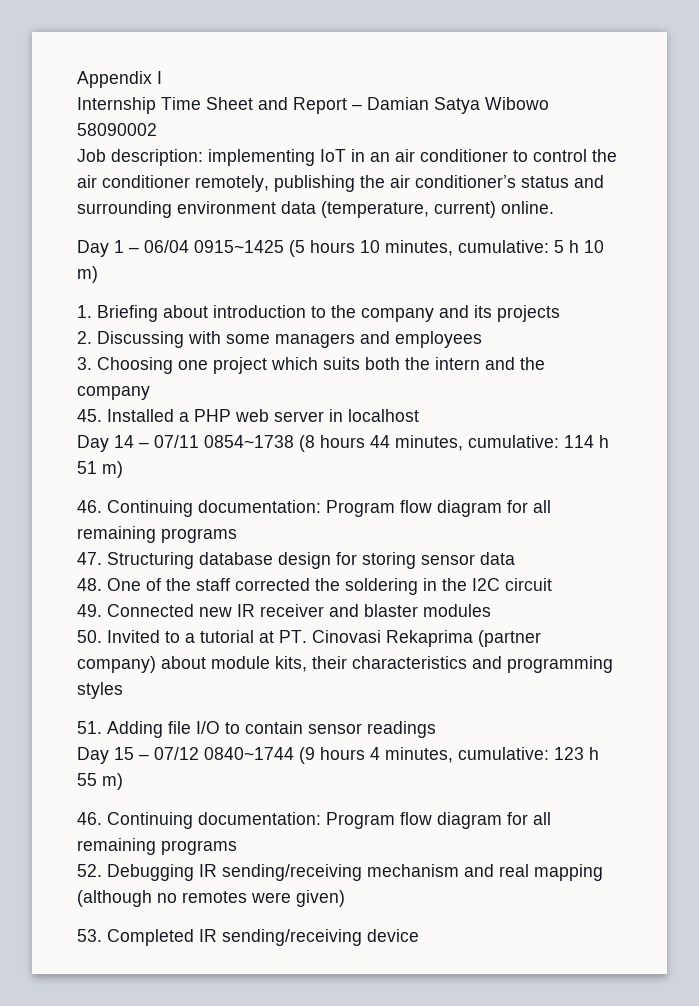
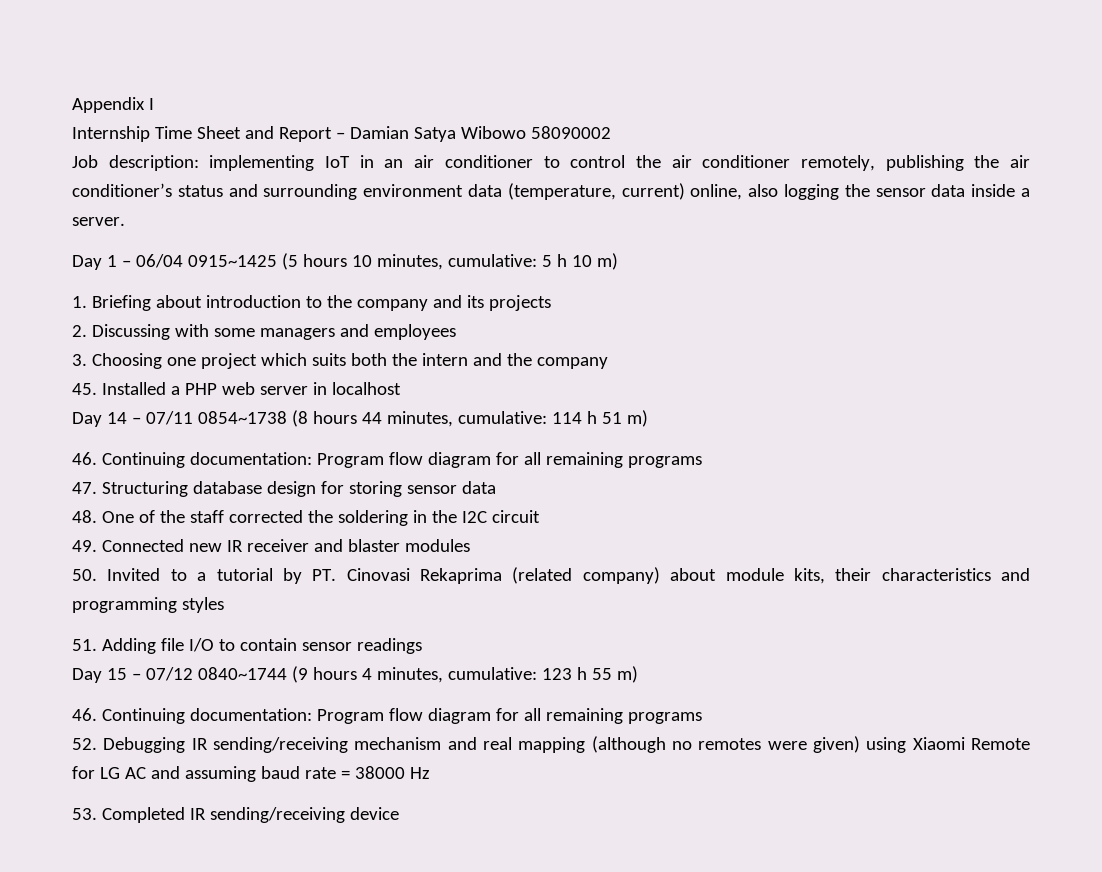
[501,201,554,214] online. -> [690,184,1030,200] [72,217,125,226] online, also logging the sensor data inside a server.
[259,631,274,643] at -> [282,568,302,584] by
[478,630,541,647] (partner -> [512,567,573,584] (related
(345, 898) none -> [866,737,1031,753] [72,766,430,782] using Xiaomi Remote for LG AC and assuming baud rate = 38000 Hz

